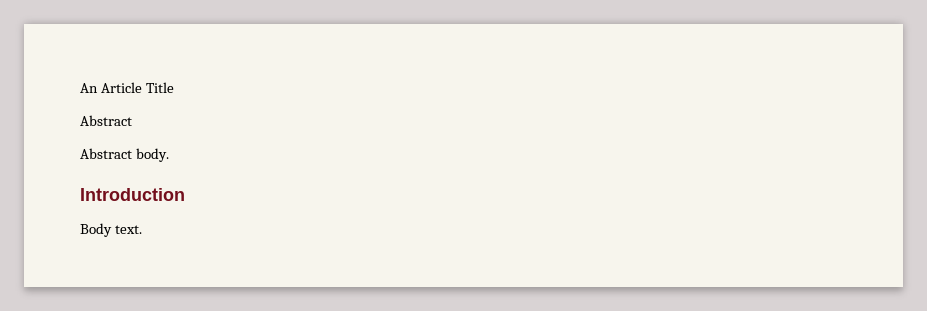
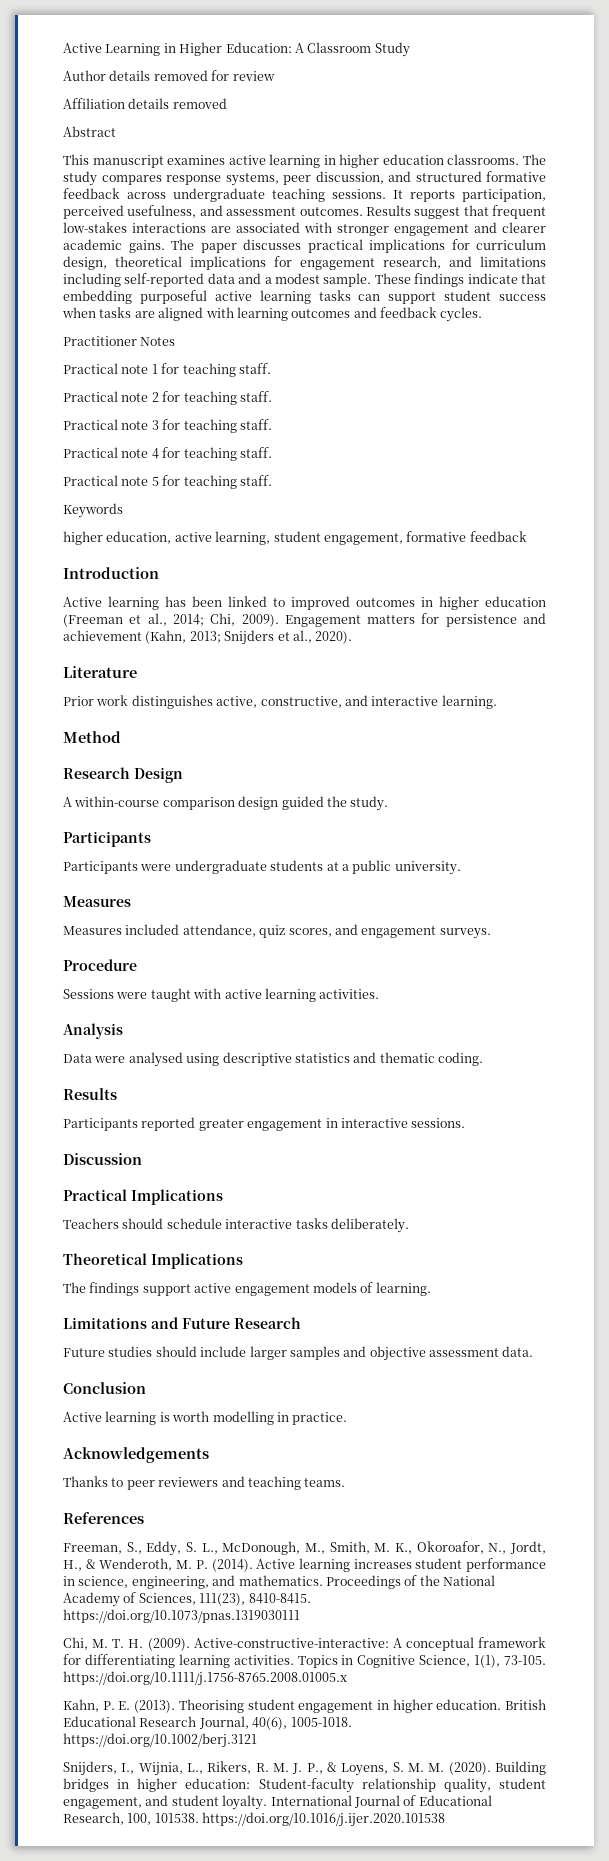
[80,82,174,93] [80,115,132,126] [80,148,169,162] [80,188,185,201] [80,223,142,237] An Article Title // Abstract // Abstract body. // Introduction // Body text. -> [63,42,410,57] [63,70,275,81] [63,98,227,109] [63,126,116,137] [63,154,546,168] [63,171,546,186] [63,188,546,202] [63,205,546,219] [63,222,546,236] [63,239,546,253] [63,256,546,270] [63,273,546,287] [63,290,546,304] [62,307,483,322] [63,336,176,346] [63,363,271,377] [63,391,272,405] [63,419,272,433] [63,447,272,461] [63,475,272,489] [63,503,123,518] [63,531,527,545] [63,567,159,579] [63,596,546,610] [63,613,546,627] [63,630,353,645] [63,666,137,678] [63,695,497,709] [63,731,121,743] [63,767,183,783] [63,796,389,811] [63,831,151,847] [63,860,461,875] [63,896,131,907] [63,924,491,939] [63,959,137,971] [63,988,380,1002] [63,1023,123,1039] [63,1052,483,1067] [63,1088,117,1100] [63,1117,466,1131] [63,1153,142,1165] [63,1189,223,1205] [63,1218,409,1233] [63,1253,243,1269] [63,1282,431,1296] [63,1317,301,1329] [63,1346,534,1361] [63,1382,146,1394] [63,1411,348,1425] [63,1447,209,1463] [63,1476,346,1490] [63,1512,144,1524] [63,1541,547,1556] [63,1558,546,1572] [63,1575,495,1589] [63,1592,311,1607] [63,1609,300,1623] [63,1637,546,1651] [63,1654,547,1668] [63,1671,347,1686] [63,1699,546,1713] [63,1716,352,1730] [63,1733,257,1748] [63,1761,546,1776] [63,1778,546,1793] [63,1795,492,1810] [63,1812,446,1827] Active Learning in Higher Education: A Classroom Study // Author details removed for review // Affiliation details removed // Abstract // This manuscript examines active learning in higher education classrooms. The study compares response systems, peer discussion, and structured formative feedback across undergraduate teaching sessions. It reports participation, perceived usefulness, and assessment outcomes. Results suggest that frequent low-stakes interactions are associated with stronger engagement and clearer academic gains. The paper discusses practical implications for curriculum design, theoretical implications for engagement research, and limitations including self-reported data and a modest sample. These findings indicate that embedding purposeful active learning tasks can support student success when tasks are aligned with learning outcomes and feedback cycles. // Practitioner Notes // Practical note 1 for teaching staff. // Practical note 2 for teaching staff. // Practical note 3 for teaching staff. // Practical note 4 for teaching staff. // Practical note 5 for teaching staff. // Keywords // higher education, active learning, student engagement, formative feedback // Introduction // Active learning has been linked to improved outcomes in higher education (Freeman et al., 2014; Chi, 2009). Engagement matters for persistence and achievement (Kahn, 2013; Snijders et al., 2020). // Literature // Prior work distinguishes active, constructive, and interactive learning. // Method // Research Design // A within-course comparison design guided the study. // Participants // Participants were undergraduate students at a public university. // Measures // Measures included attendance, quiz scores, and engagement surveys. // Procedure // Sessions were taught with active learning activities. // Analysis // Data were analysed using descriptive statistics and thematic coding. // Results // Participants reported greater engagement in interactive sessions. // Discussion // Practical Implications // Teachers should schedule interactive tasks deliberately. // Theoretical Implications // The findings support active engagement models of learning. // Limitations and Future Research // Future studies should include larger samples and objective assessment data. // Conclusion // Active learning is worth modelling in practice. // Acknowledgements // Thanks to peer reviewers and teaching teams. // References // Freeman, S., Eddy, S. L., McDonough, M., Smith, M. K., Okoroafor, N., Jordt, H., & Wenderoth, M. P. (2014). Active learning increases student performance in science, engineering, and mathematics. Proceedings of the National Academy of Sciences, 111(23), 8410-8415. https://doi.org/10.1073/pnas.1319030111 // Chi, M. T. H. (2009). Active-constructive-interactive: A conceptual framework for differentiating learning activities. Topics in Cognitive Science, 1(1), 73-105. https://doi.org/10.1111/j.1756-8765.2008.01005.x // Kahn, P. E. (2013). Theorising student engagement in higher education. British Educational Research Journal, 40(6), 1005-1018. https://doi.org/10.1002/berj.3121 // Snijders, I., Wijnia, L., Rikers, R. M. J. P., & Loyens, S. M. M. (2020). Building bridges in higher education: Student-faculty relationship quality, student engagement, and student loyalty. International Journal of Educational Research, 100, 101538. https://doi.org/10.1016/j.ijer.2020.101538

